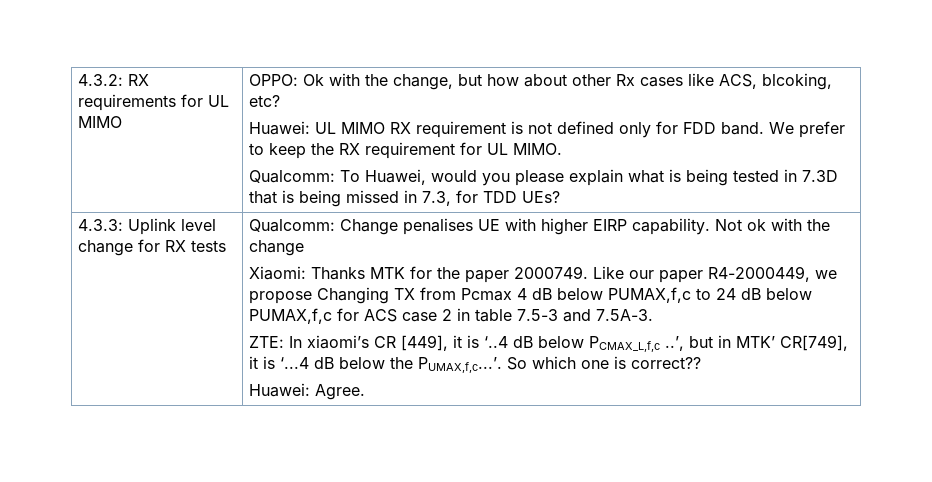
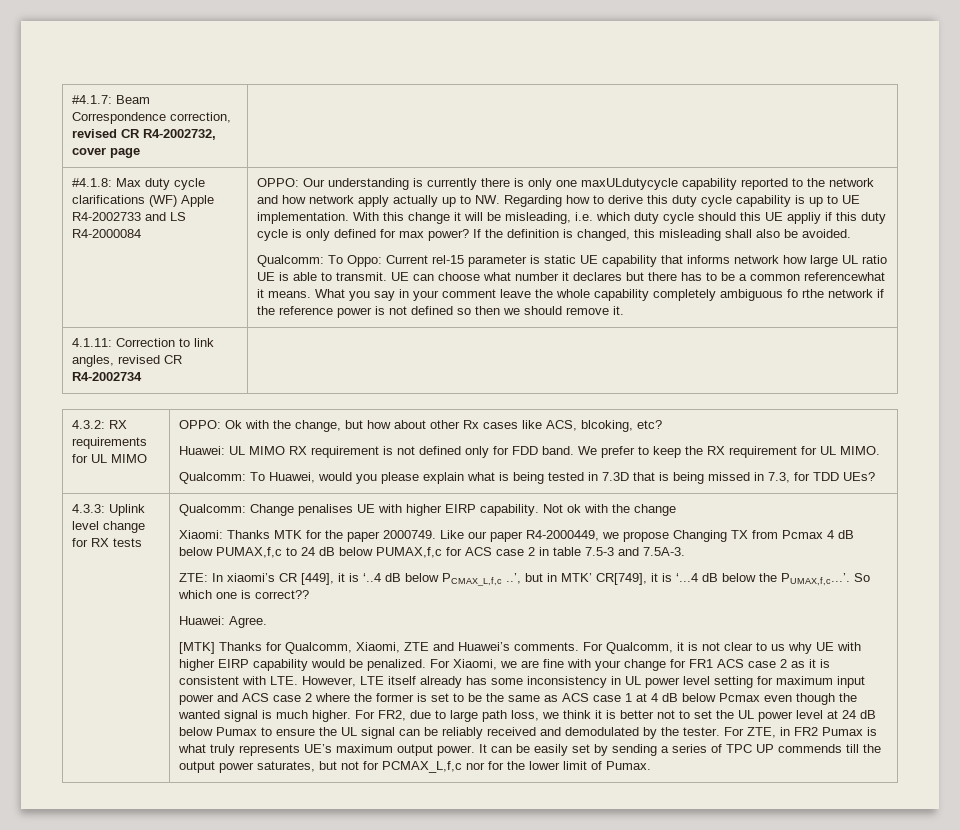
(78, 80) none -> [72,95,151,104] [72,112,232,124] [72,129,217,140] [72,147,141,158] [72,178,206,190] [72,195,215,207] [72,212,187,221] [72,229,142,238] [257,178,875,190] [257,195,861,207] [257,212,887,224] [257,229,852,241] [257,255,888,267] [257,272,886,281] [257,289,885,301] [257,306,625,318] [72,338,215,347] [72,355,183,367] [72,372,143,381] #4.1.7: Beam Correspondence correction, revised CR R4-2002732, cover page | // #4.1.8: Max duty cycle clarifications (WF) Apple R4-2002733 and LS R4-2000084 | OPPO: Our understanding is currently there is only one maxULdutycycle capability reported to the network and how network apply actually up to NW. Regarding how to derive this duty cycle capability is up to UE implementation. With this change it will be misleading, i.e. which duty cycle should this UE appliy if this duty cycle is only defined for max power? If the definition is changed, this misleading shall also be avoided. // Qualcomm: To Oppo: Current rel-15 parameter is static UE capability that informs network how large UL ratio UE is able to transmit. UE can choose what number it declares but there has to be a common referencewhat it means. What you say in your comment leave the whole capability completely ambiguous fo rthe network if the reference power is not defined so then we should remove it. // 4.1.11: Correction to link angles, revised CR R4-2002734 | //
(366, 392) none -> [179,642,862,654] [179,659,831,671] [179,676,866,688] [179,693,858,705] [178,710,877,722] [179,727,878,739] [178,744,882,756] [179,761,652,773] // [MTK] Thanks for Qualcomm, Xiaomi, ZTE and Huawei’s comments. For Qualcomm, it is not clear to us why UE with higher EIRP capability would be penalized. For Xiaomi, we are fine with your change for FR1 ACS case 2 as it is consistent with LTE. However, LTE itself already has some inconsistency in UL power level setting for maximum input power and ACS case 2 where the former is set to be the same as ACS case 1 at 4 dB below Pcmax even though the wanted signal is much higher. For FR2, due to large path loss, we think it is better not to set the UL power level at 24 dB below Pumax to ensure the UL signal can be reliably received and demodulated by the tester. For ZTE, in FR2 Pumax is what truly represents UE’s maximum output power. It can be easily set by sending a series of TPC UP commends till the output power saturates, but not for PCMAX_L,f,c nor for the lower limit of Pumax.

